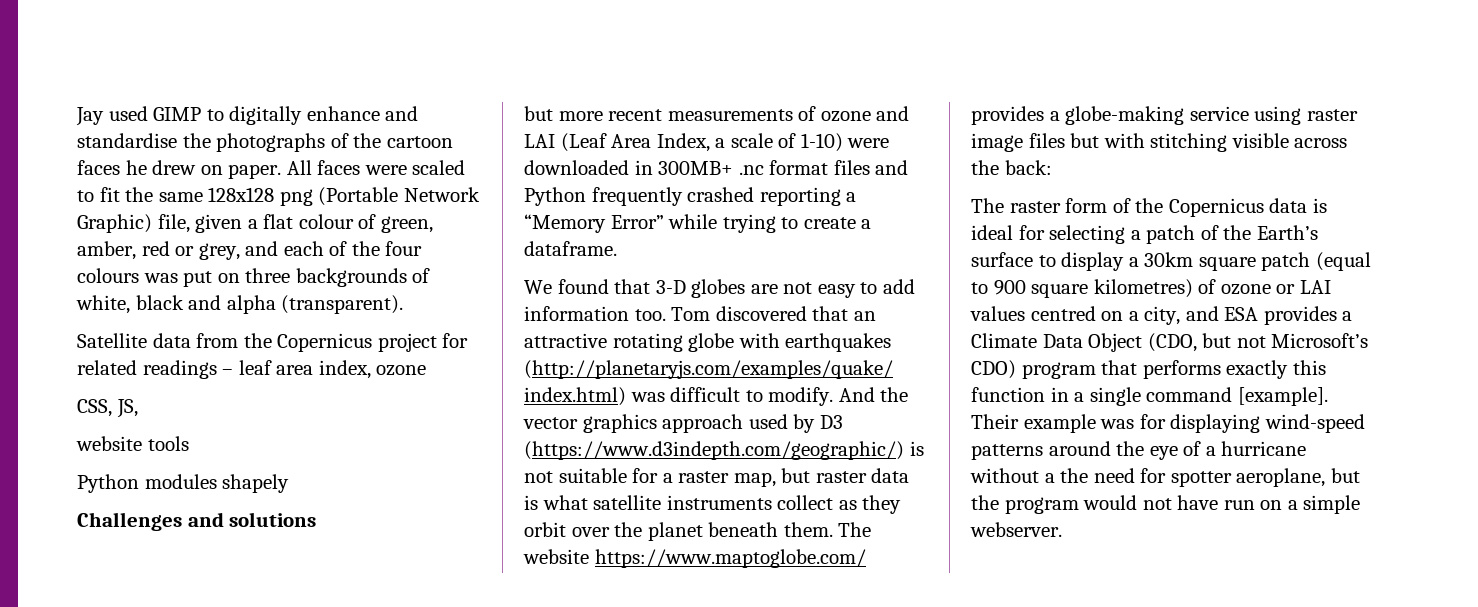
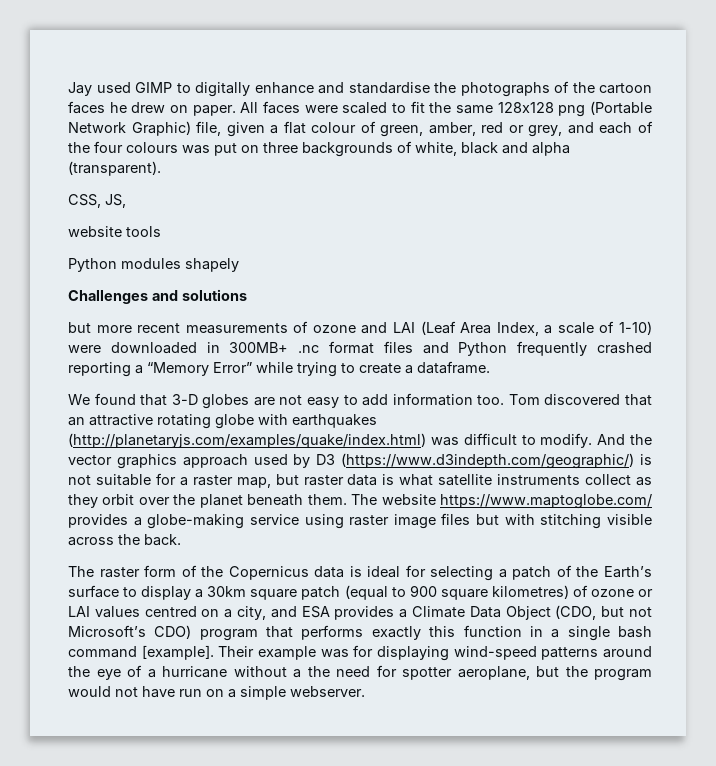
[77,333,469,352] [77,360,427,379] // Satellite data from the Copernicus project for related readings – leaf area index, ozone -> (161, 168) none
[1004,160,1052,175] back: -> [144,534,181,546] back.
(1141, 396) none -> [618,626,653,638] bash

